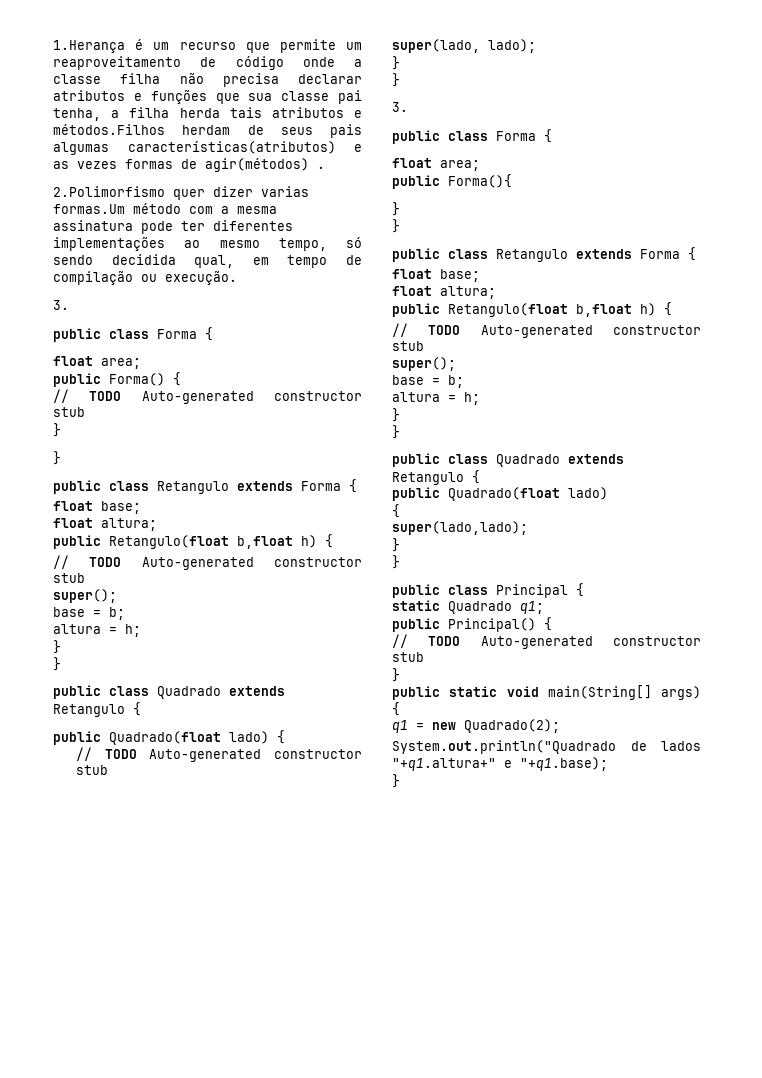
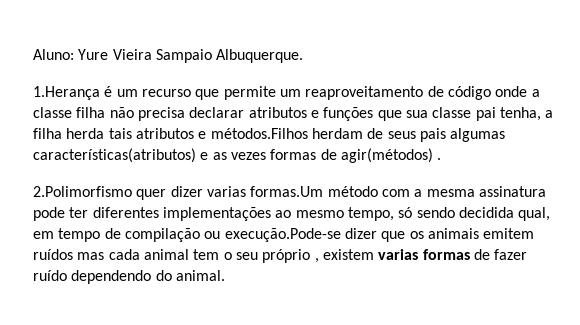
(53, 46) none -> [33,49,304,63] Aluno: Yure Vieira Sampaio Albuquerque. //
[165,271,237,285] [53,300,69,310] [53,327,213,342] [53,356,141,369] [53,372,181,387] [53,389,362,404] [53,407,85,417] [53,423,61,437] [53,451,61,465] [53,479,357,494] [53,501,141,514] [53,518,157,531] [53,534,333,549] [53,555,362,570] [53,573,85,583] [53,589,117,603] [53,607,125,620] [53,624,141,637] [53,640,61,654] [53,657,61,671] [53,685,285,699] [53,702,141,717] [53,730,285,745] [76,747,362,762] [76,765,109,775] [392,39,536,53] [392,56,400,70] [392,73,400,87] [392,102,408,112] [392,129,552,144] [392,158,480,171] [392,174,512,189] [392,202,400,216] [392,219,400,233] [392,247,696,262] [392,269,480,282] [392,286,496,299] [392,302,672,317] [392,323,701,338] [392,341,424,351] [392,357,456,371] [392,375,464,388] [392,392,480,405] [392,408,400,422] [392,425,400,439] [392,453,624,467] [392,470,480,485] [392,487,608,501] [392,504,400,518] [392,521,528,535] [392,538,400,552] [392,555,400,569] [392,583,584,598] [392,600,544,614] [392,617,552,632] [392,634,701,649] [392,652,424,662] [392,668,400,682] [392,685,701,700] [392,702,400,716] [392,719,560,733] [392,740,701,754] [392,757,608,771] [392,774,400,788] execução. // 3. // public class Forma { // float area; // public Forma() { // // TODO Auto-generated constructor stub // } // } // public class Retangulo extends Forma { // float base; // float altura; // public Retangulo(float b,float h) { // // TODO Auto-generated constructor stub // super(); // base = b; // altura = h; // } // } // public class Quadrado extends Retangulo { // public Quadrado(float lado) { // // TODO Auto-generated constructor stub // super(lado, lado); // } // } // 3. // public class Forma { // float area; // public Forma(){ // } // } // public class Retangulo extends Forma { // float base; // float altura; // public Retangulo(float b,float h) { // // TODO Auto-generated constructor stub // super(); // base = b; // altura = h; // } // } // public class Quadrado extends Retangulo { // public Quadrado(float lado) // { // super(lado,lado); // } // } // public class Principal { // static Quadrado q1; // public Principal() { // // TODO Auto-generated constructor stub // } // public static void main(String[] args) { // q1 = new Quadrado(2); // System.out.println("Quadrado de lados "+q1.altura+" e "+q1.base); // } -> [224,228,535,242] [33,249,528,263] [33,270,225,284] execução.Pode-se dizer que os animais emitem ruídos mas cada animal tem o seu próprio , existem varias formas de fazer ruído dependendo do animal.

